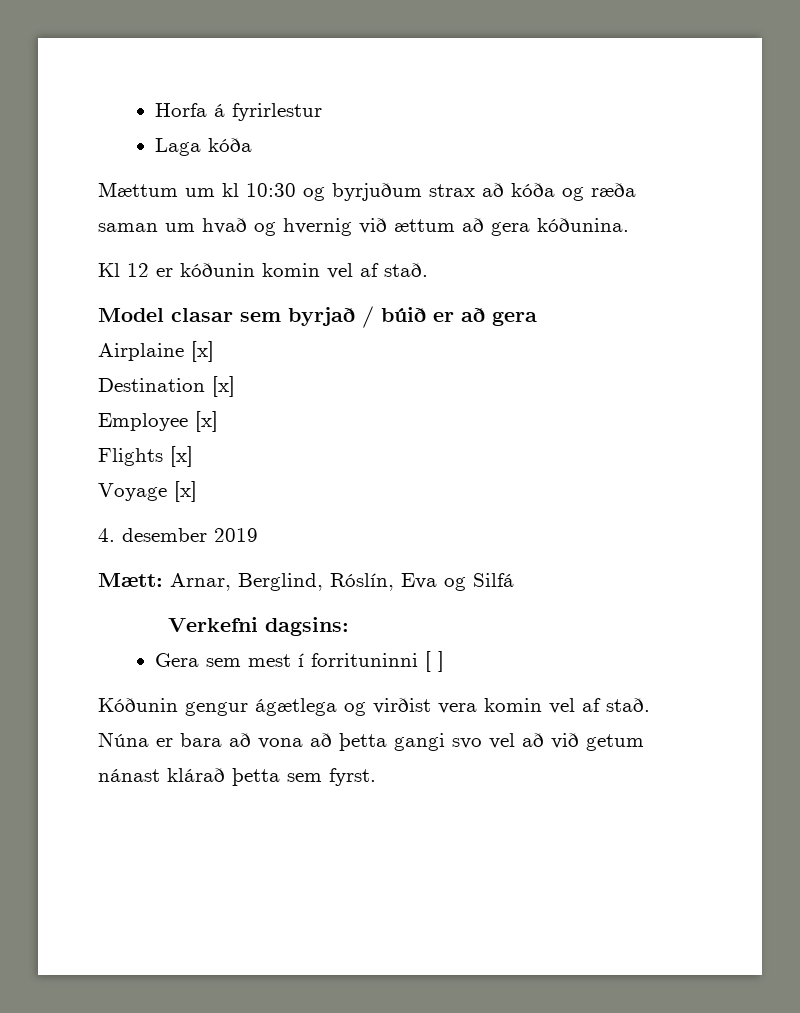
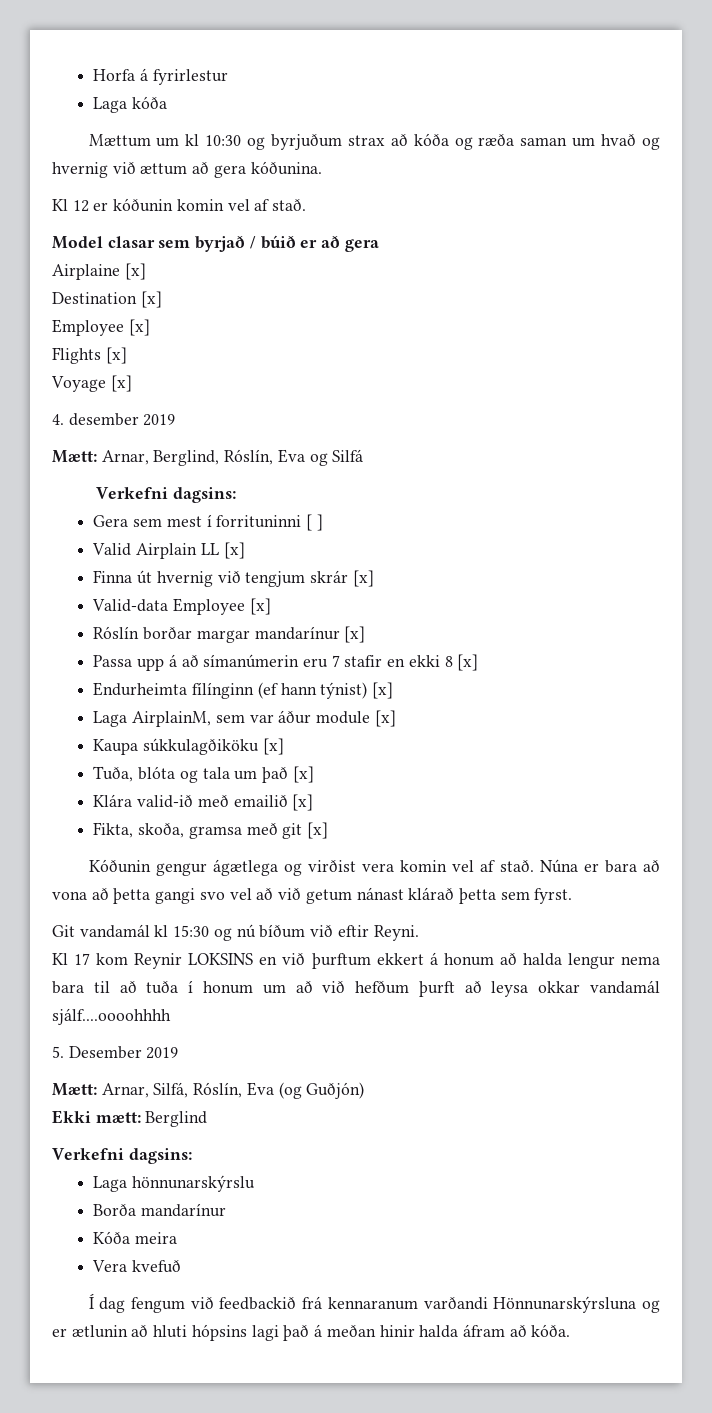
(445, 661) none -> [92,542,245,559] [93,570,374,587] [92,598,271,615] [93,626,366,643] [93,654,479,671] [93,682,393,699] [93,710,396,727] [93,738,284,755] [93,766,314,783] [93,794,314,811] [93,822,328,839] // Valid Airplain LL [x] // Finna út hvernig við tengjum skrár [x] // Valid-data Employee [x] // Róslín borðar margar mandarínur [x] // Passa upp á að símanúmerin eru 7 stafir en ekki 8 [x] // Endurheimta fílínginn (ef hann týnist) [x] // Laga AirplainM, sem var áður module [x] // Kaupa súkkulagðiköku [x] // Tuða, blóta og tala um það [x] // Klára valid-ið með emailið [x] // Fikta, skoða, gramsa með git [x]
(376, 777) none -> [52,924,419,941] [52,952,660,969] [52,980,660,997] [52,1008,171,1025] [52,1046,179,1059] [52,1082,365,1099] [52,1110,208,1127] [52,1148,192,1164] [93,1175,256,1192] [93,1203,227,1217] [93,1231,178,1244] [92,1260,182,1273] [88,1293,660,1313] [52,1324,571,1341] // Git vandamál kl 15:30 og nú bíðum við eftir Reyni. // Kl 17 kom Reynir LOKSINS en við þurftum ekkert á honum að halda lengur nema bara til að tuða í honum um að við hefðum þurft að leysa okkar vandamál sjálf....oooohhhh // 5. Desember 2019 // Mætt: Arnar, Silfá, Róslín, Eva (og Guðjón) // Ekki mætt: Berglind // Verkefni dagsins: // Laga hönnunarskýrslu // Borða mandarínur // Kóða meira // Vera kvefuð // Í dag fengum við feedbackið frá kennaranum varðandi Hönnunarskýrsluna og er ætlunin að hluti hópsins lagi það á meðan hinir halda áfram að kóða.

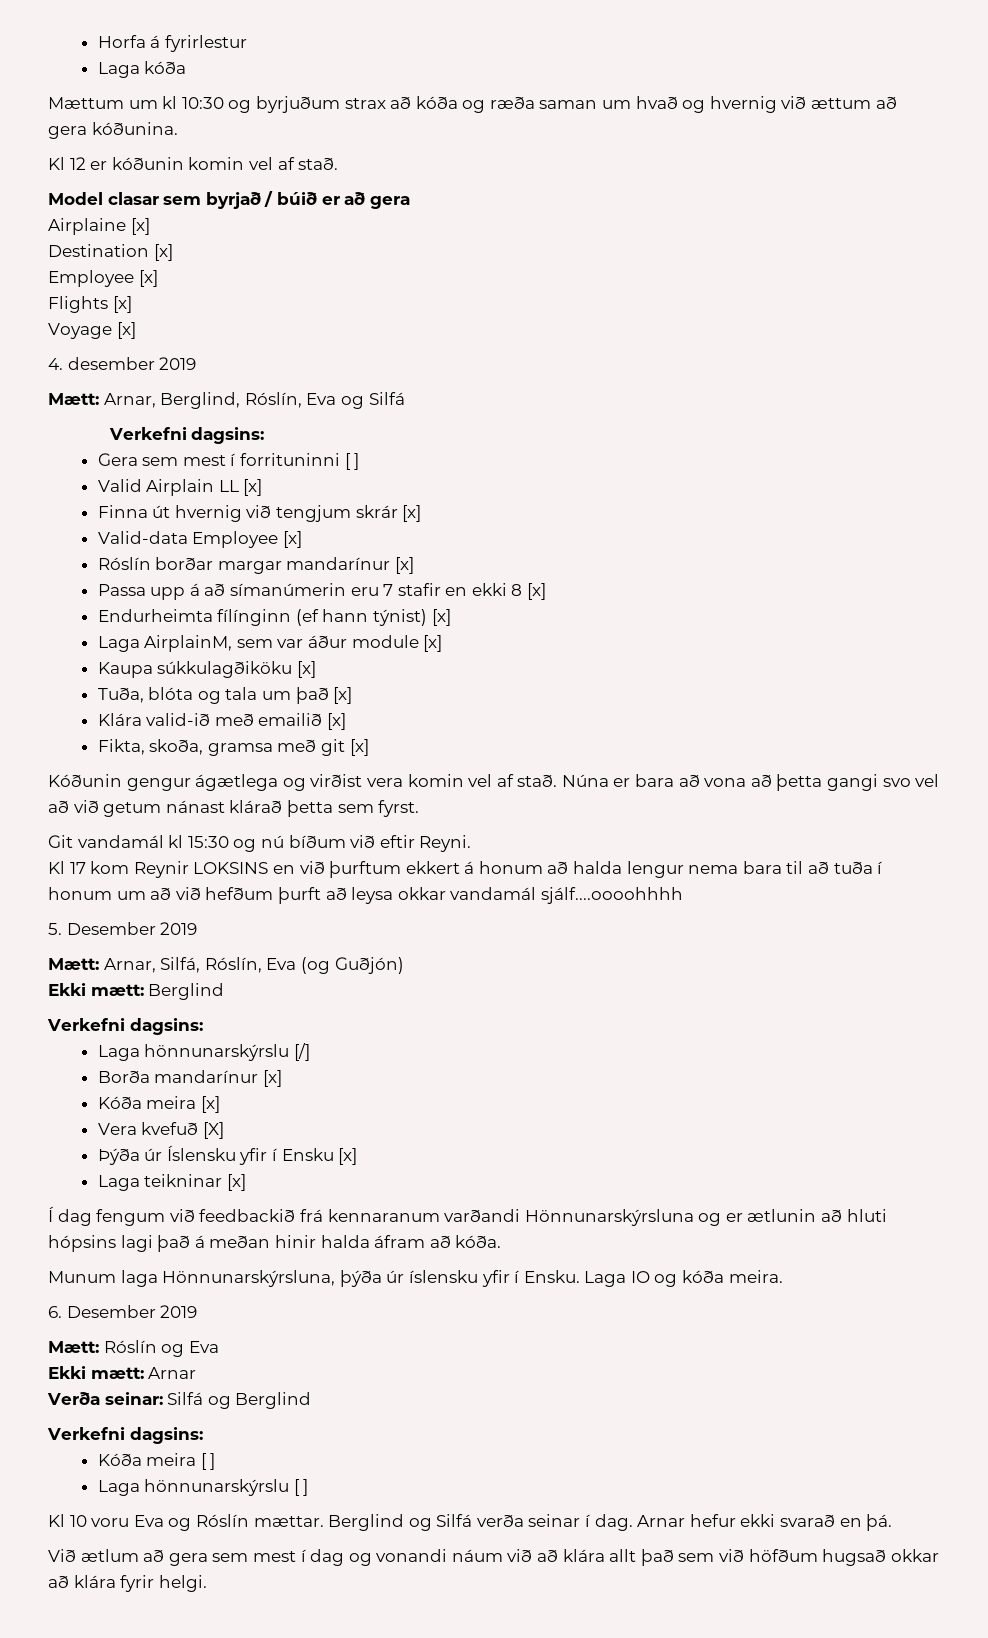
(256, 1183) none -> [293,1043,310,1061] [/]
[93,1231,178,1244] // Kóða meira -> [262,1070,282,1087] [97,1096,220,1113] [x] // Kóða meira [x]
(182, 1266) none -> [202,1122,224,1139] [97,1145,358,1165] [97,1174,246,1191] [X] // Þýða úr Íslensku yfir í Ensku [x] // Laga teikninar [x]
(571, 1330) none -> [48,1270,783,1287] [48,1305,198,1318] [48,1340,219,1357] [48,1366,197,1379] [47,1392,312,1409] [47,1427,203,1444] [97,1453,216,1470] [97,1479,309,1496] [48,1514,893,1531] [48,1549,939,1566] [48,1575,207,1592] // Munum laga Hönnunarskýrsluna, þýða úr íslensku yfir í Ensku. Laga IO og kóða meira. // 6. Desember 2019 // Mætt: Róslín og Eva // Ekki mætt: Arnar // Verða seinar: Silfá og Berglind // Verkefni dagsins: // Kóða meira [ ] // Laga hönnunarskýrslu [ ] // Kl 10 voru Eva og Róslín mættar. Berglind og Silfá verða seinar í dag. Arnar hefur ekki svarað en þá. // Við ætlum að gera sem mest í dag og vonandi náum við að klára allt það sem við höfðum hugsað okkar að klára fyrir helgi.

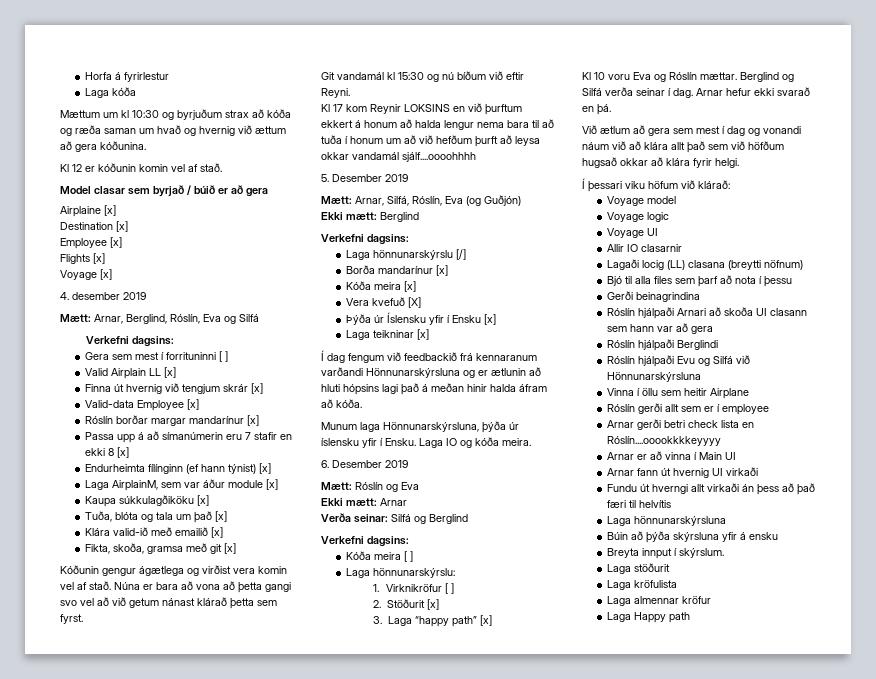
[144,1479,309,1496] hönnunarskýrslu [ ] -> [373,568,456,578] [373,583,455,594] [373,599,439,610] [373,615,492,627] hönnunarskýrslu: // 1. Virknikröfur [ ] // 2. Stöðurit [x] // 3. Laga “happy path” [x]
(207, 1583) none -> [582,178,730,192] [607,196,677,206] [607,212,670,222] [607,228,659,238] [607,244,683,252] [607,259,804,270] [607,275,793,287] [607,291,701,302] [607,307,808,319] [607,323,714,334] [607,339,719,351] [607,355,751,367] [607,372,702,382] [607,388,750,399] [607,403,770,415] [607,419,755,430] [607,436,722,446] [607,451,737,460] [607,467,759,478] [607,483,816,495] [607,500,672,508] [607,516,727,526] [607,531,779,543] [607,548,725,559] [607,563,671,574] [607,580,678,590] [607,596,712,606] [607,612,691,623] // Í þessari viku höfum við klárað: // Voyage model // Voyage logic // Voyage UI // Allir IO clasarnir // Lagaði locig (LL) clasana (breytti nöfnum) // Bjó til alla files sem þarf að nota í þessu // Gerði beinagrindina // Róslín hjálpaði Arnari að skoða UI clasann sem hann var að gera // Róslín hjálpaði Berglindi // Róslín hjálpaði Evu og Silfá við Hönnunarskýrsluna // Vinna í öllu sem heitir Airplane // Róslín gerði allt sem er í employee // Arnar gerði betri check lista en Róslín....ooookkkkeyyyy // Arnar er að vinna í Main UI // Arnar fann út hvernig UI virkaði // Fundu út hverngi allt virkaði án þess að það færi til helvítis // Laga hönnunarskýrsluna // Búin að þýða skýrsluna yfir á ensku // Breyta innput í skýrslum. // Laga stöðurit // Laga kröfulista // Laga almennar kröfur // Laga Happy path

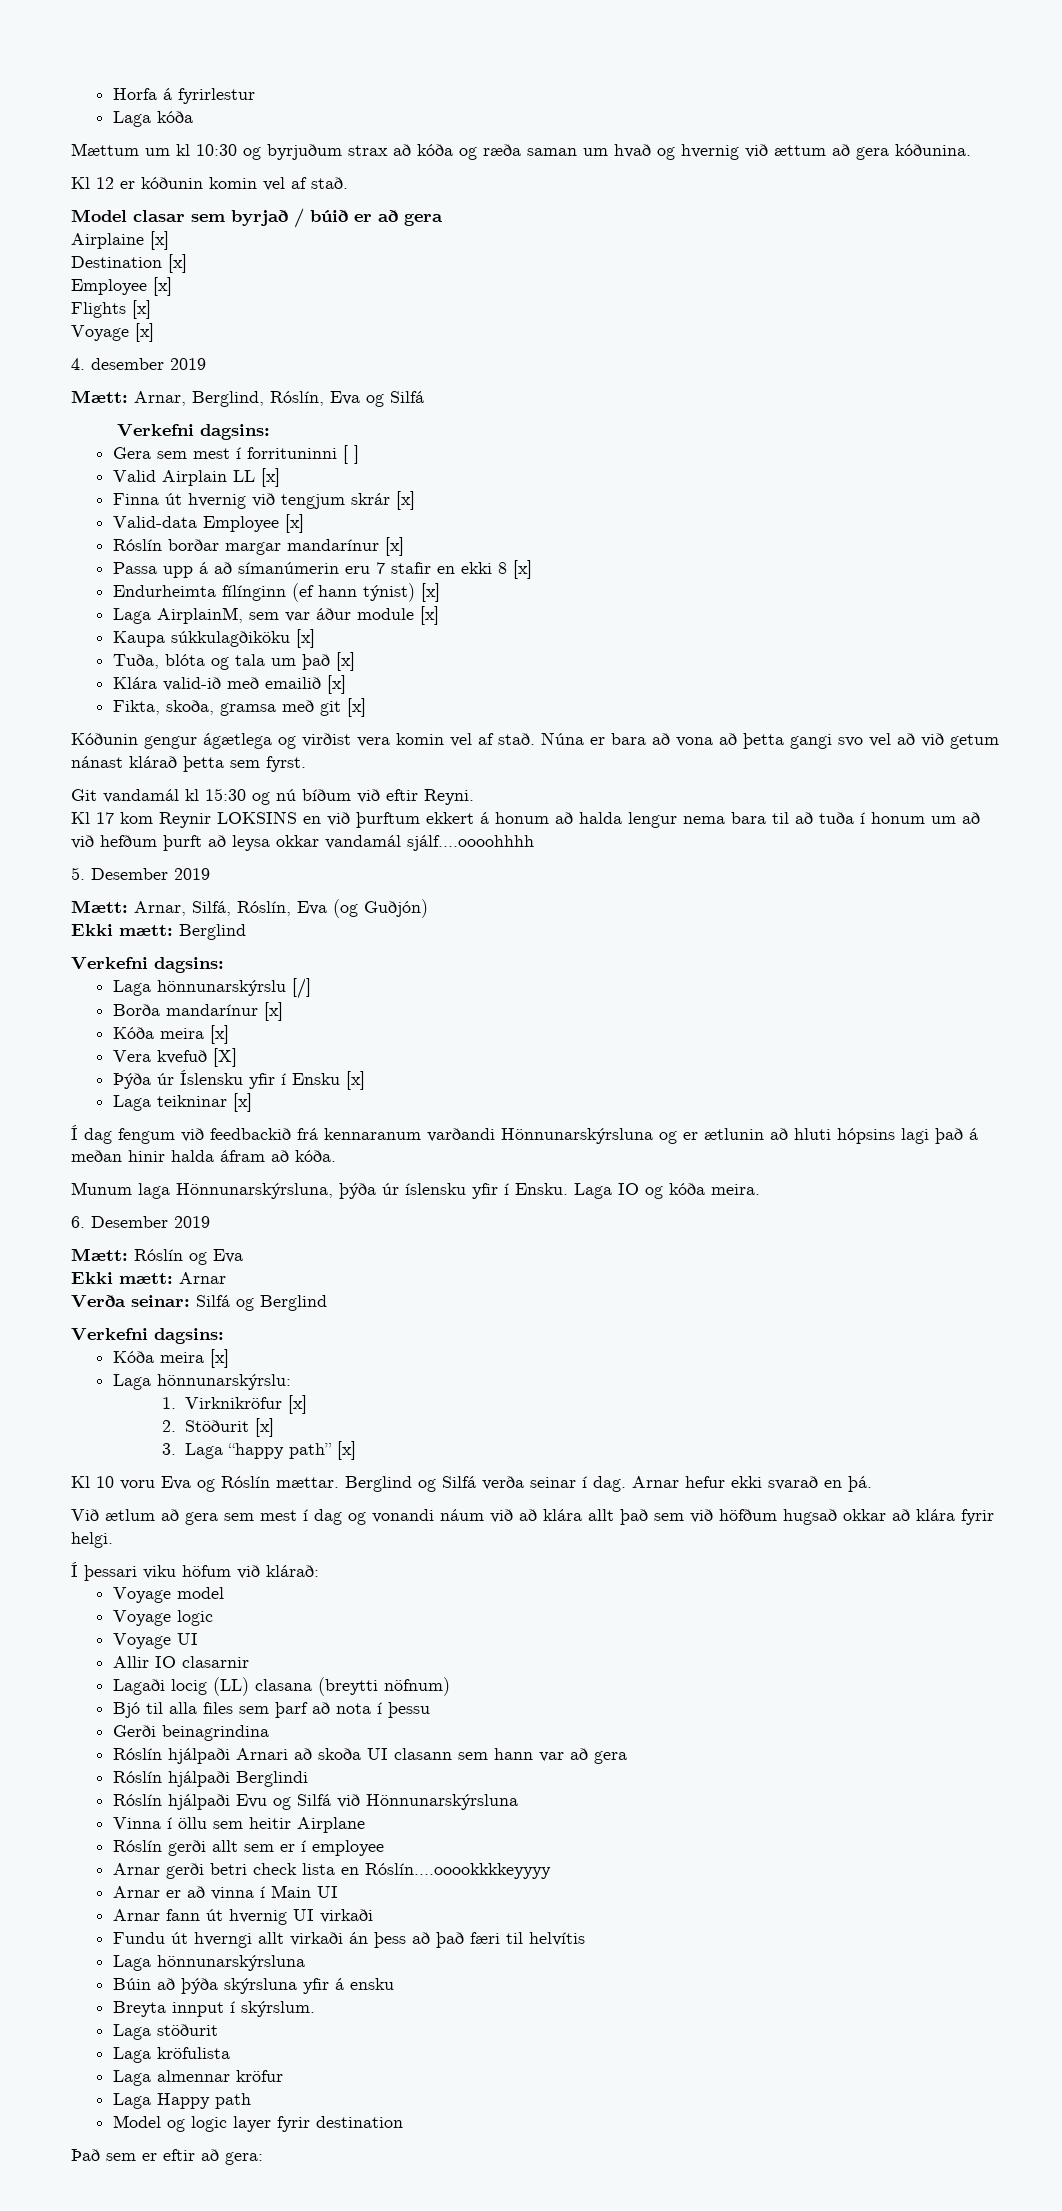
[404,551,414,562] [ ] -> [210,1349,230,1368] [x]
[445,583,455,594] [ ] -> [287,1395,307,1414] [x]
(691, 617) none -> [113,2115,404,2132] [71,2149,263,2165] // Model og logic layer fyrir destination // Það sem er eftir að gera:

